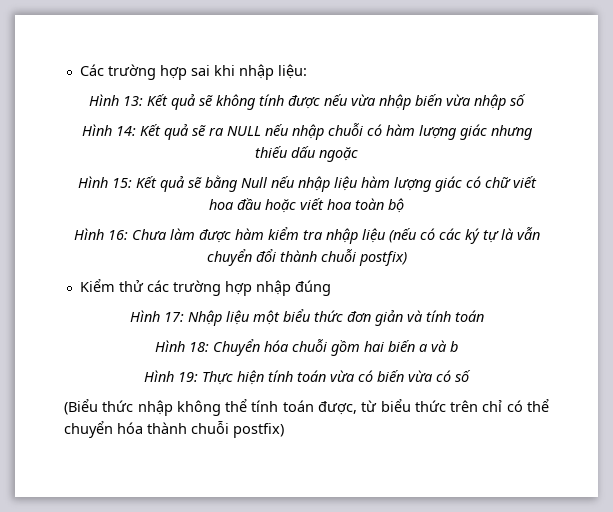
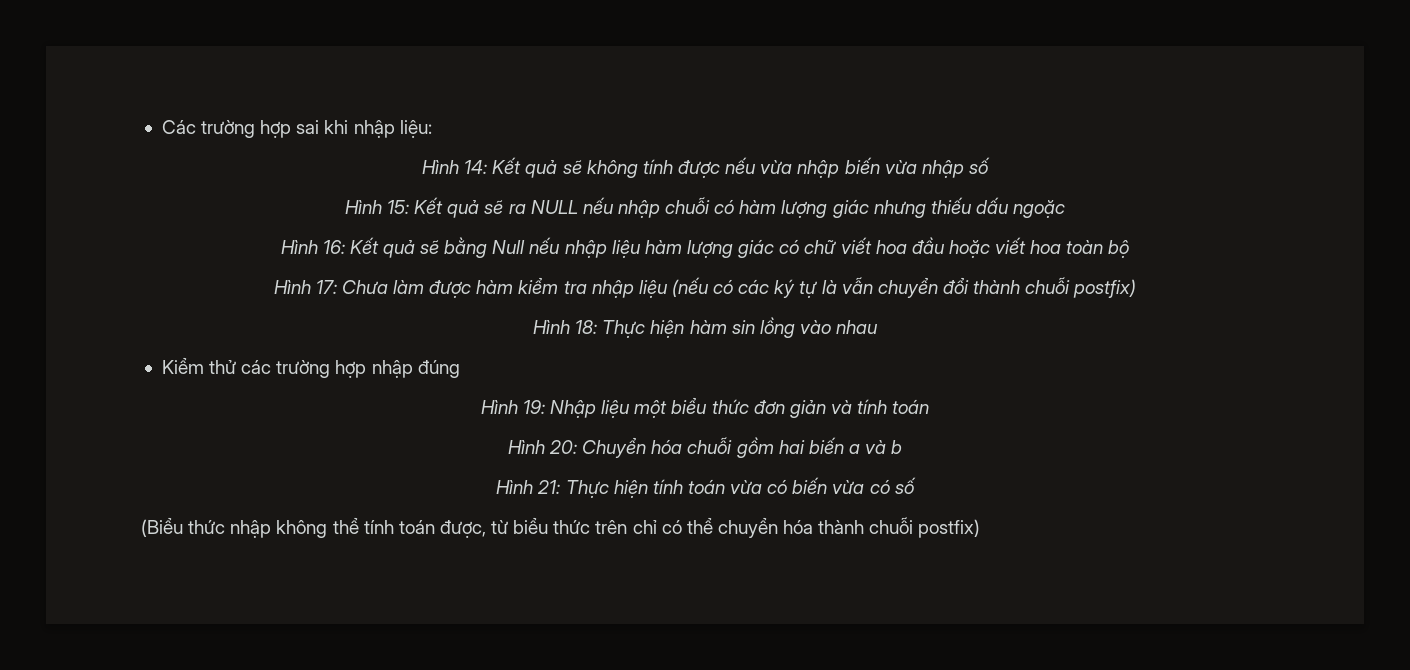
[123,96,143,106] 13: -> [464,160,488,174] 14:
[115,126,136,136] 14: -> [387,200,410,214] 15:
[111,178,132,188] 15: -> [322,240,345,254] 16:
[107,230,128,240] 16: -> [315,280,337,294] 17:
(407, 258) none -> [532,317,879,338] // Hình 18: Thực hiện hàm sin lồng vào nhau
[163,312,184,322] 17: -> [522,400,545,414] 19:
[189,342,209,352] 18: -> [548,440,577,454] 20:
[178,372,198,382] 19: -> [537,480,561,494] 21:

